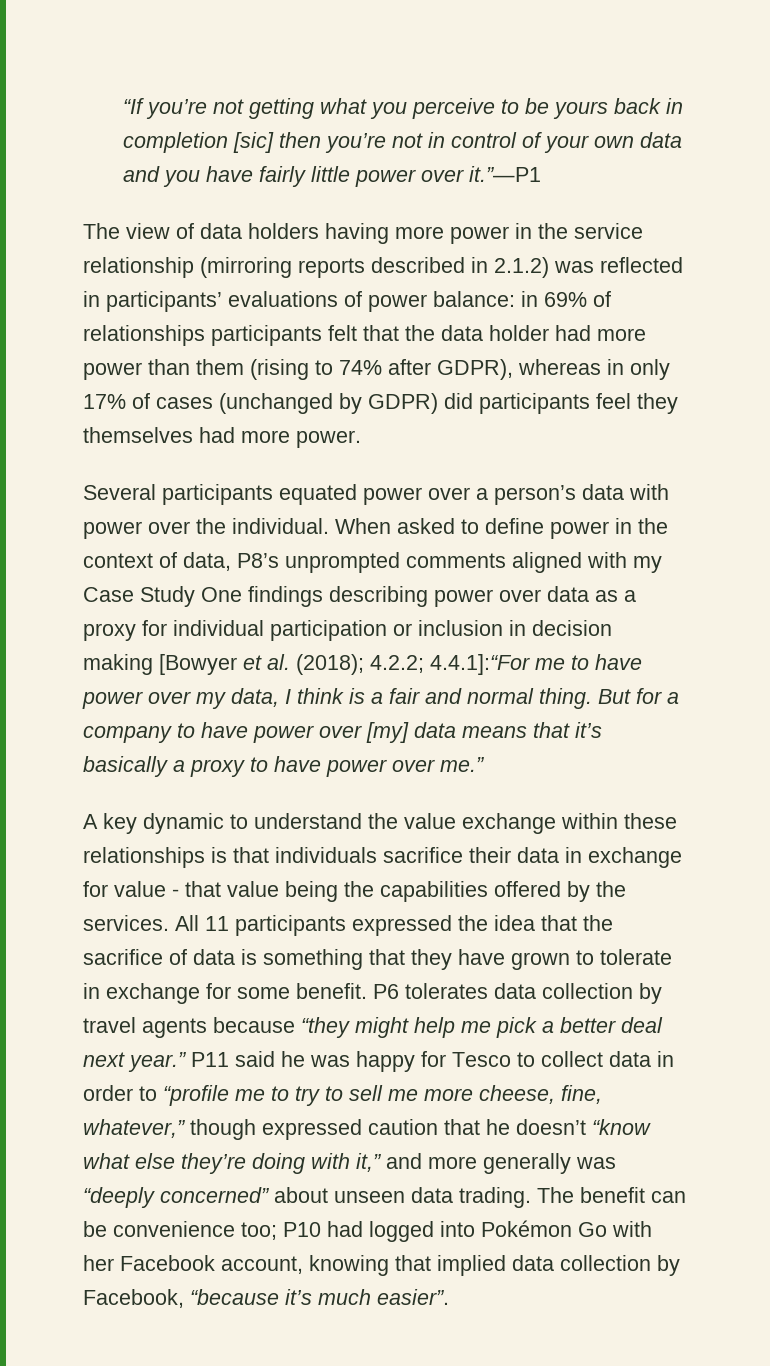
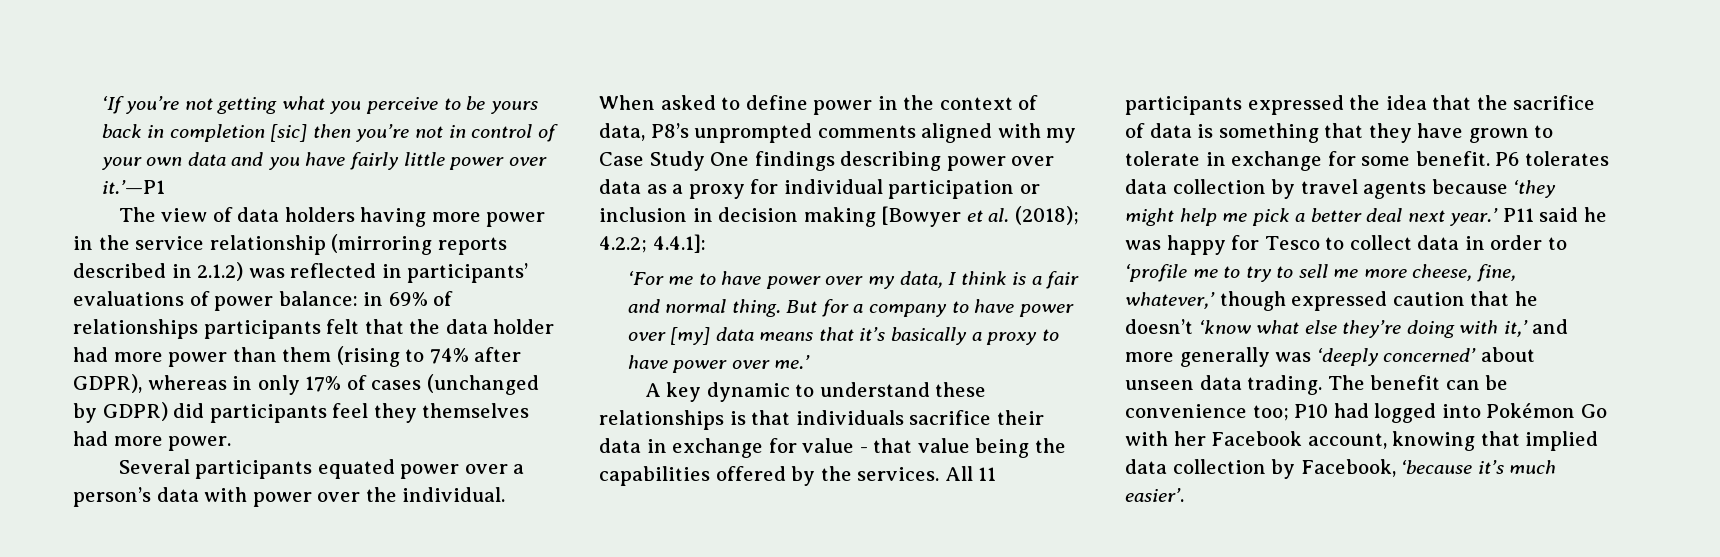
[122,98,144,114] “If -> [101,96,124,114] ‘If
[468,166,541,182] it.”—P1 -> [101,180,165,194] it.’—P1
[430,654,530,675] 4.4.1]:“For -> [652,234,706,253] [627,271,664,285] 4.4.1]: // ‘For
[440,757,484,772] me.” -> [774,355,811,369] me.’
[368,813,618,834] the value exchange within -> (930, 389) none
[301,1017,350,1038] “they -> [1513,180,1557,198] ‘they
[128,1052,186,1072] year.” -> [1450,208,1499,226] year.’
[163,1085,229,1106] “profile -> [1125,264,1187,282] ‘profile
[83,1119,185,1138] whatever,” -> [1125,292,1215,309] whatever,’
[592,1119,651,1135] “know -> [1198,320,1251,334] ‘know
[356,1153,381,1172] it,” -> [1503,320,1528,337] it,’
[83,1187,269,1208] “deeply concerned” -> [1316,348,1477,366] ‘deeply concerned’
[190,1289,279,1305] “because -> [1401,460,1473,474] ‘because
[377,1289,449,1305] easier”. -> [1125,488,1184,502] easier’.

